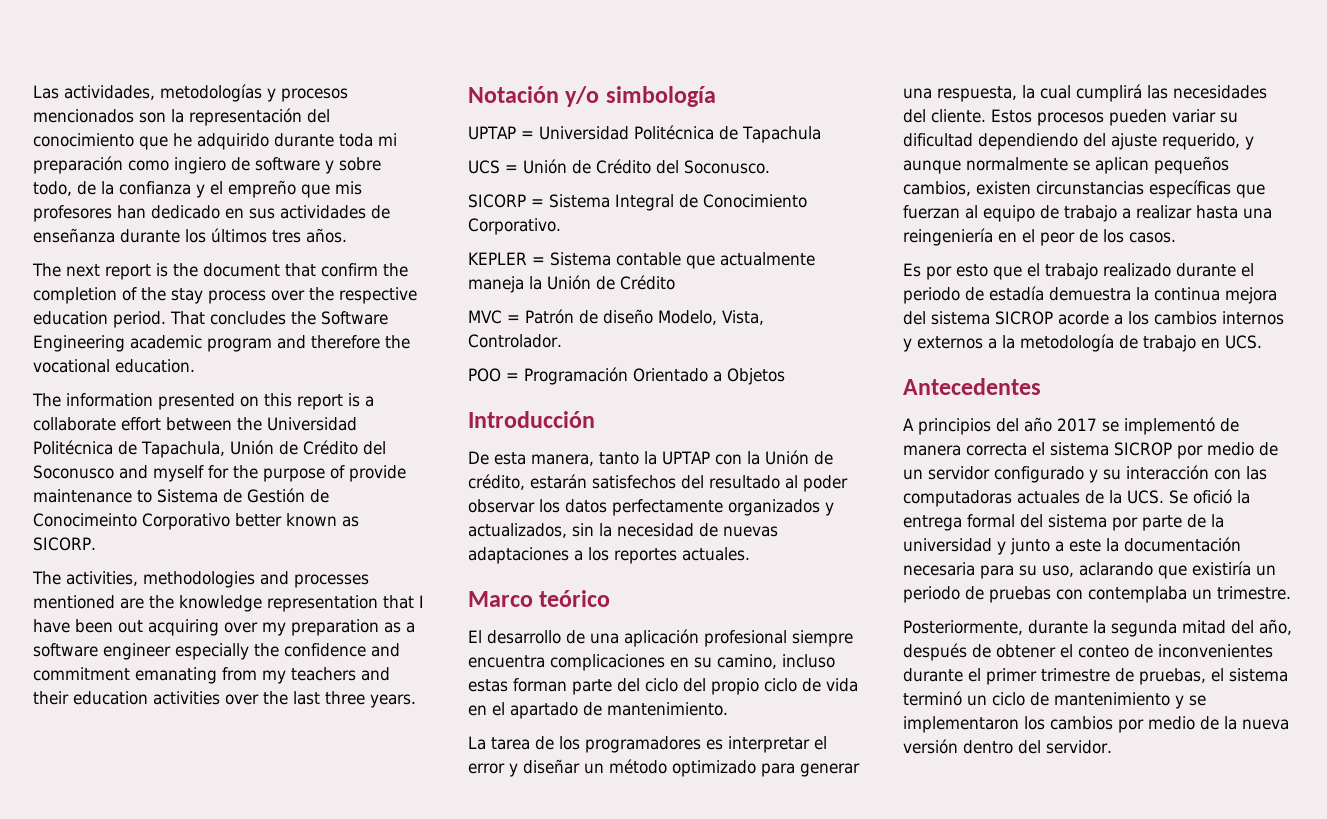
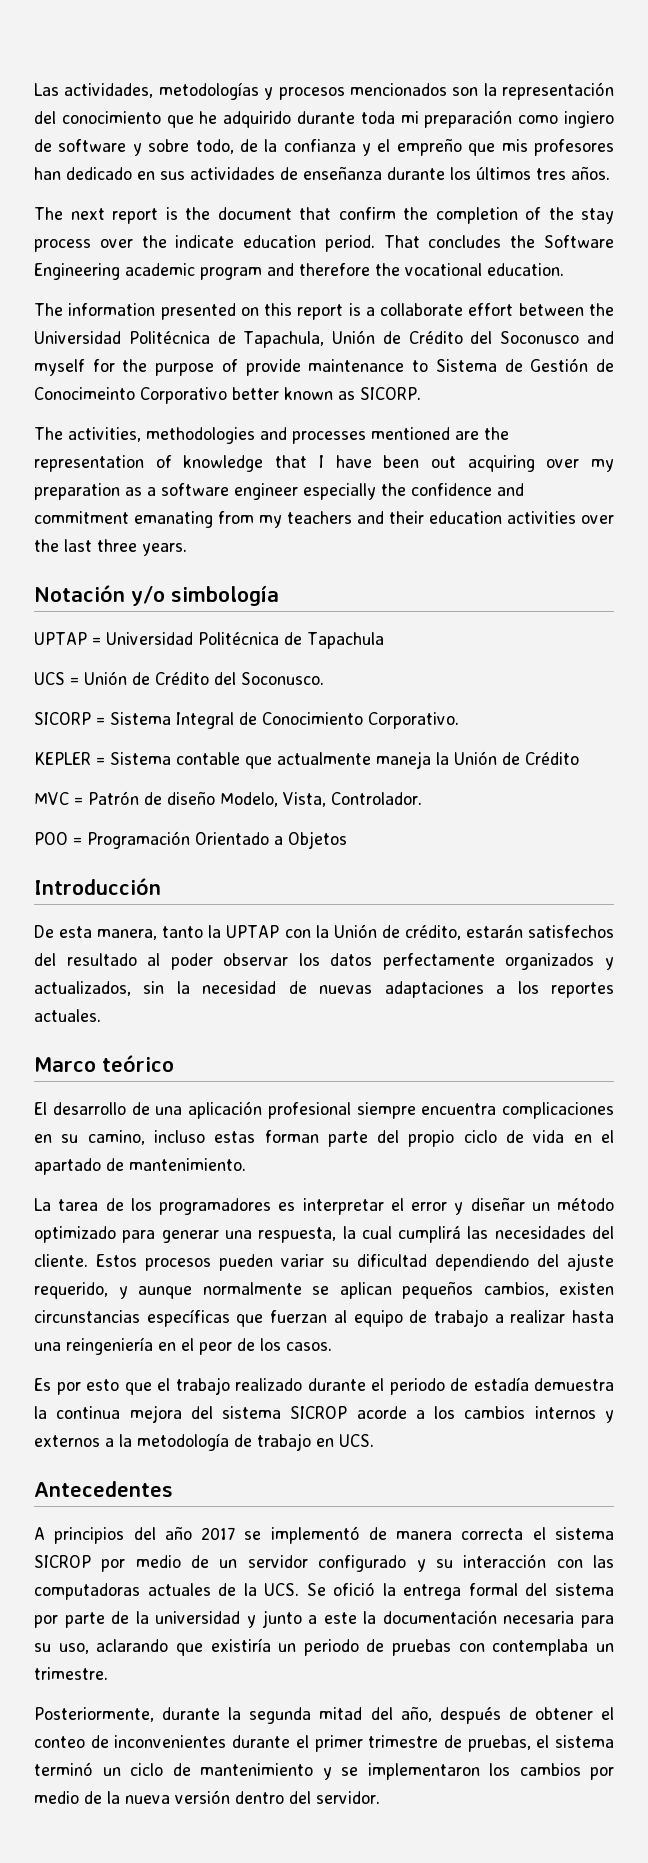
[339,287,417,304] respective -> [175,235,235,248] indicate
[179,595,378,612] knowledge representation -> [34,455,264,472] representation of knowledge
[645,678,706,692] ciclo del -> (400, 1136) none

